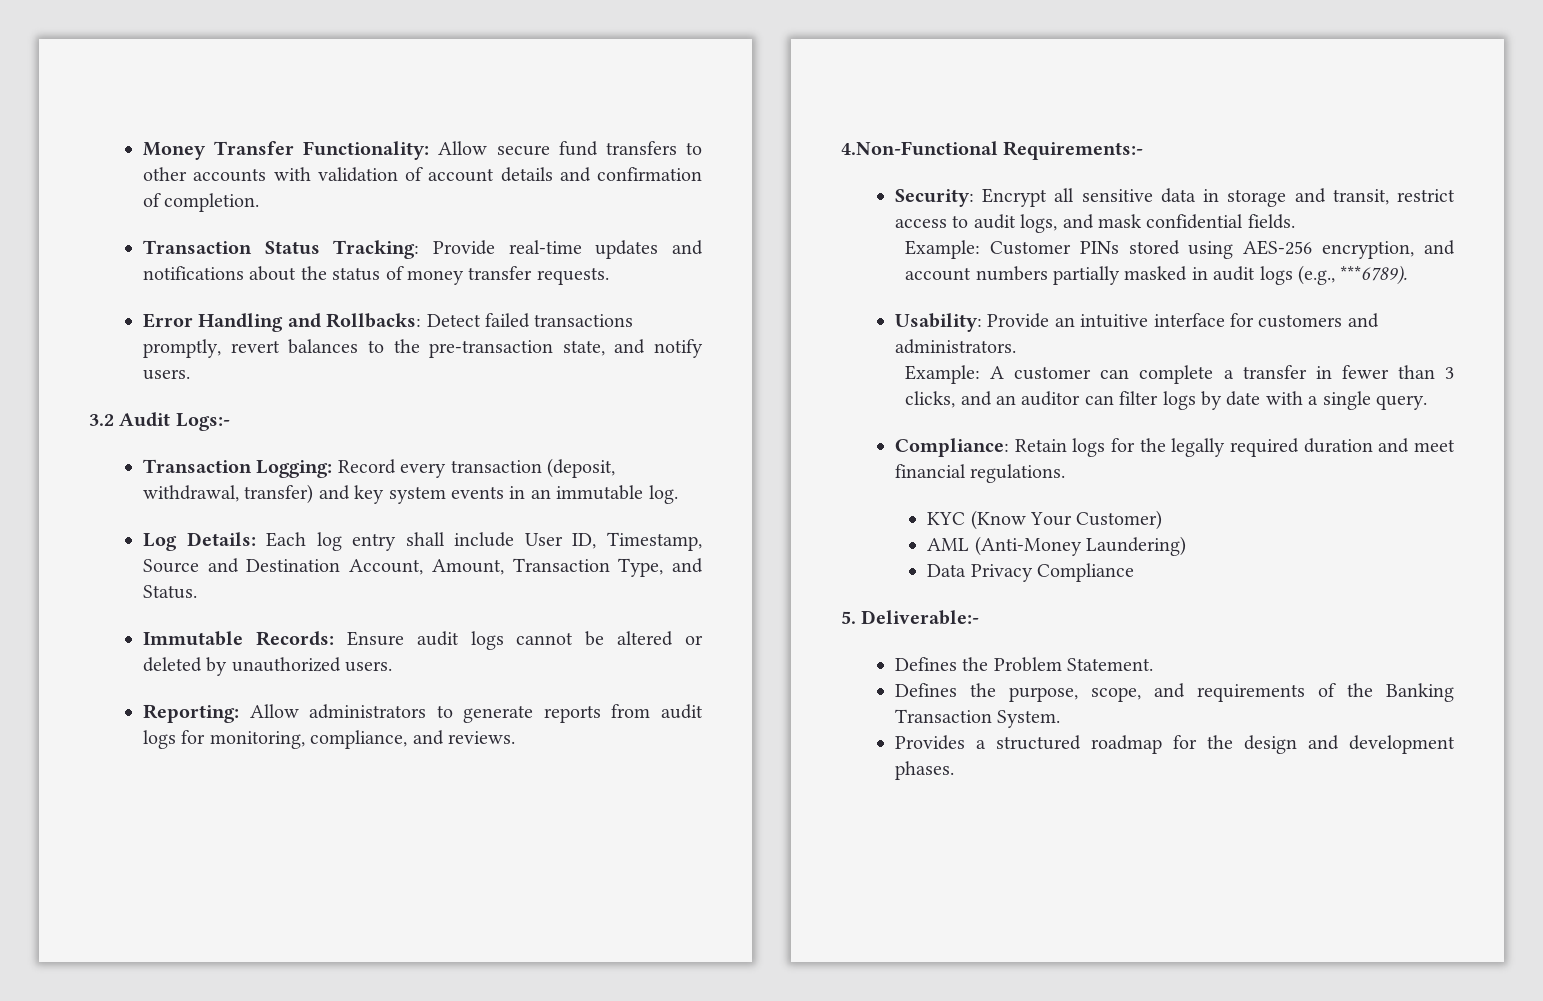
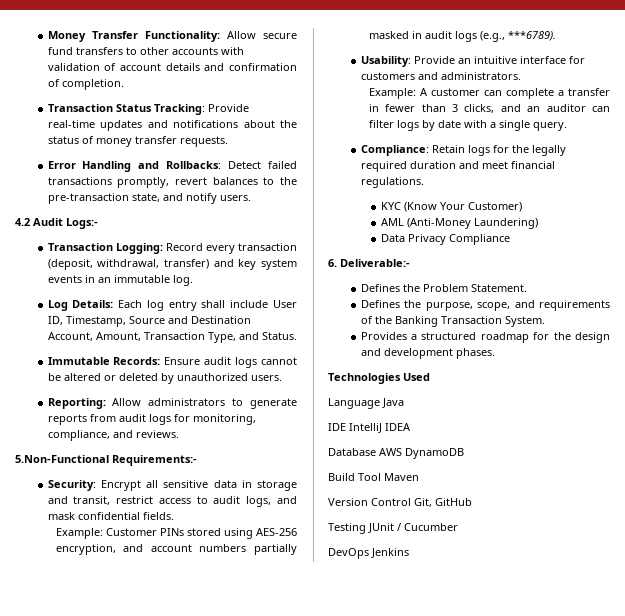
[89,414,114,426] 3.2 -> [15,218,30,226] 4.2
[841,141,998,156] 4.Non-Functional -> [15,455,109,463] 5.Non-Functional
[841,611,856,624] 5. -> [328,259,337,267] 6.
(955, 770) none -> [328,373,430,384] [328,398,404,409] [328,423,411,433] [328,448,464,459] [328,473,419,481] [328,498,472,507] [328,523,458,534] [328,548,409,559] // Technologies Used // Language Java // IDE IntelliJ IDEA // Database AWS DynamoDB // Build Tool Maven // Version Control Git, GitHub // Testing JUnit / Cucumber // DevOps Jenkins

